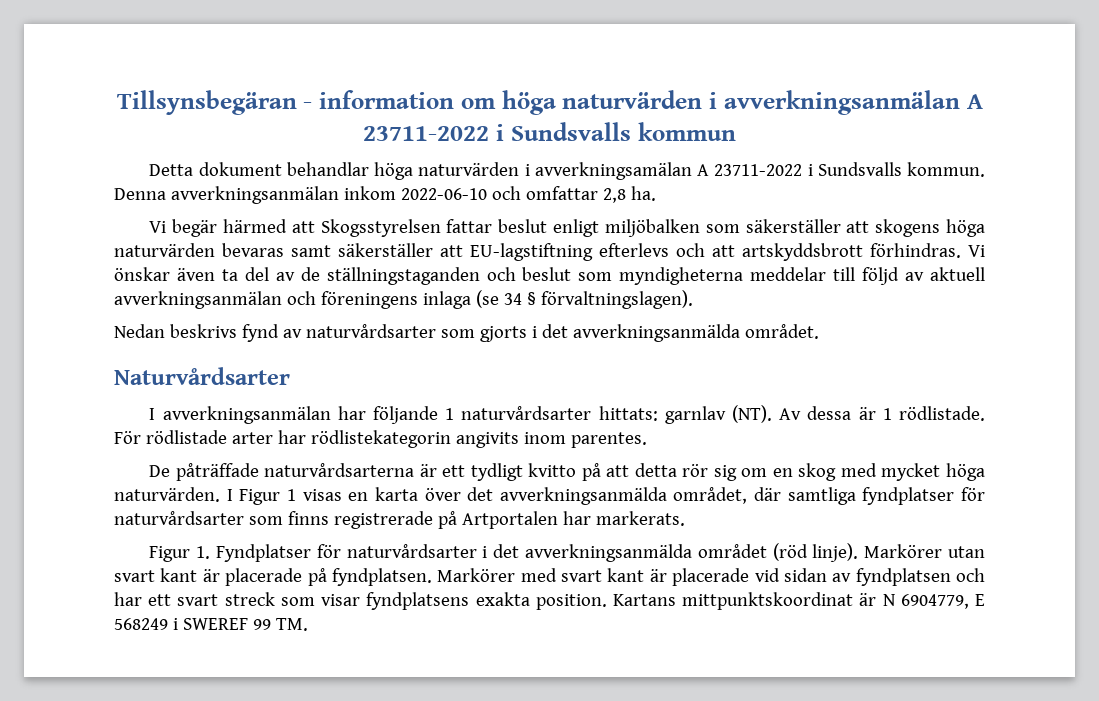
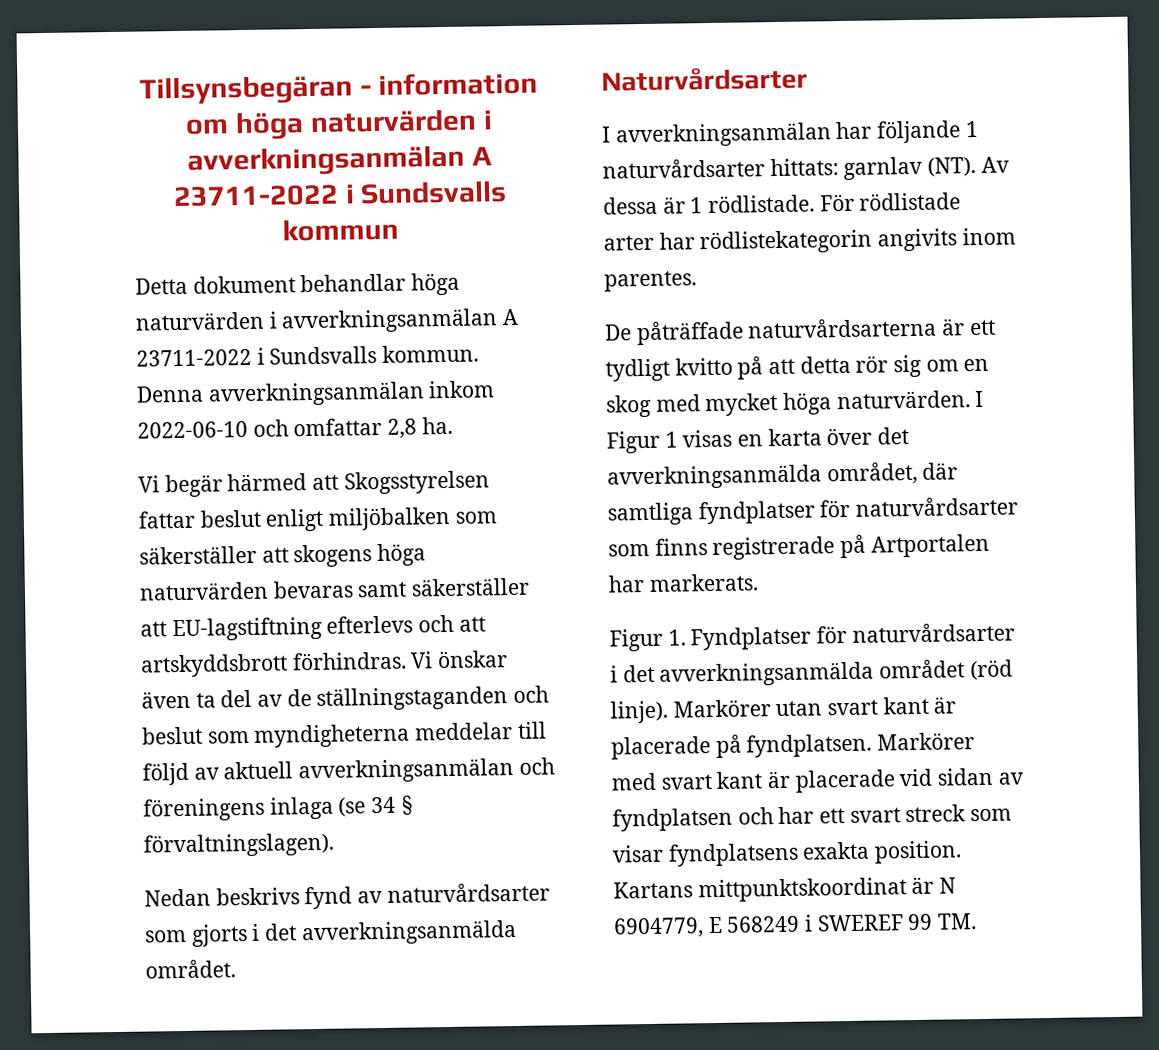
[534,162,692,180] avverkningsamälan -> [281,308,499,334] avverkningsanmälan

